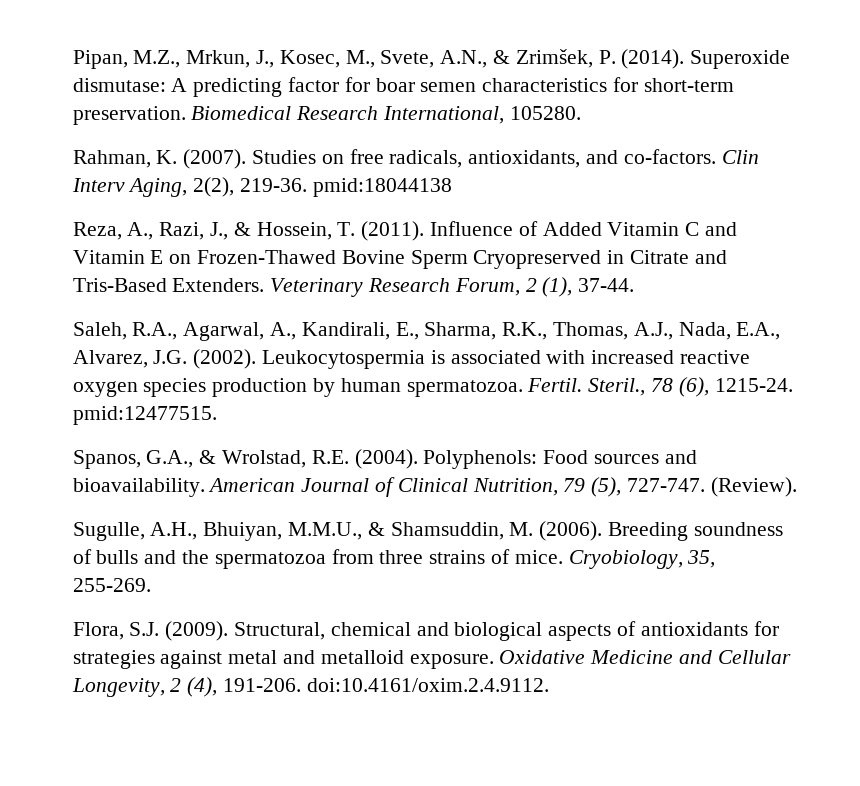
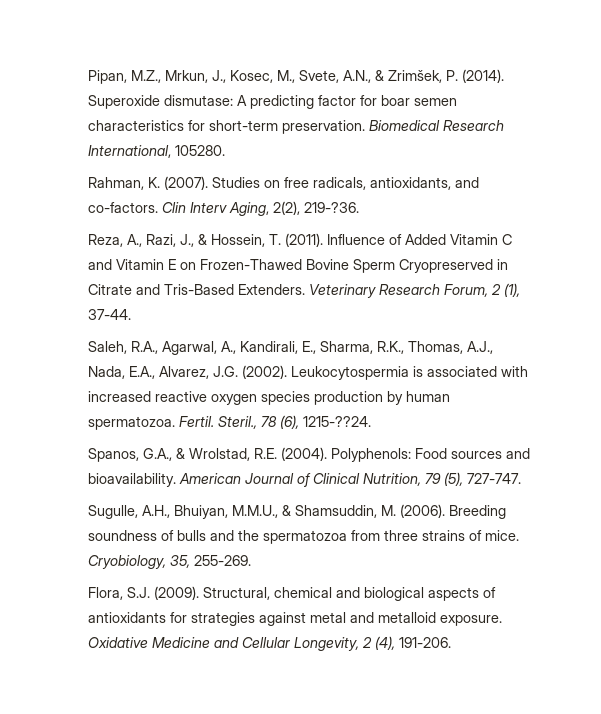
[240,178,452,197] 219-36. pmid:18044138 -> [303,202,359,213] 219-?36.
[714,378,793,392] [72,406,217,425] 1215-24. pmid:12477515. -> [302,416,371,427] 1215-??24.
[710,477,797,497] (Review). -> (521, 478) none
[306,678,549,692] doi:10.4161/oxim.2.4.9112. -> (451, 642) none

